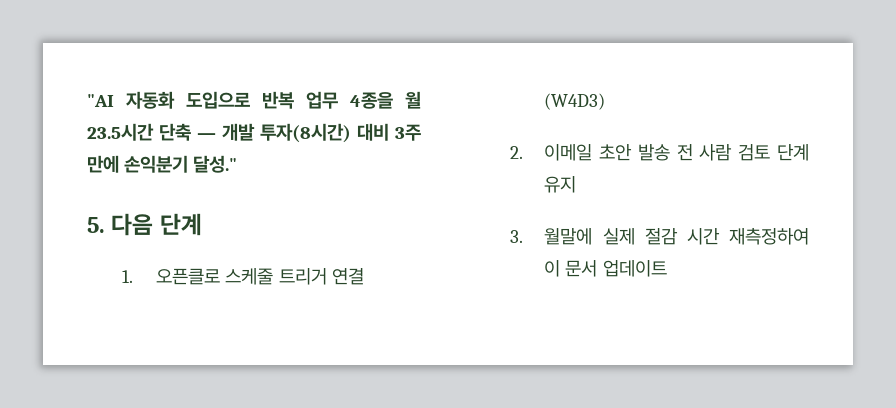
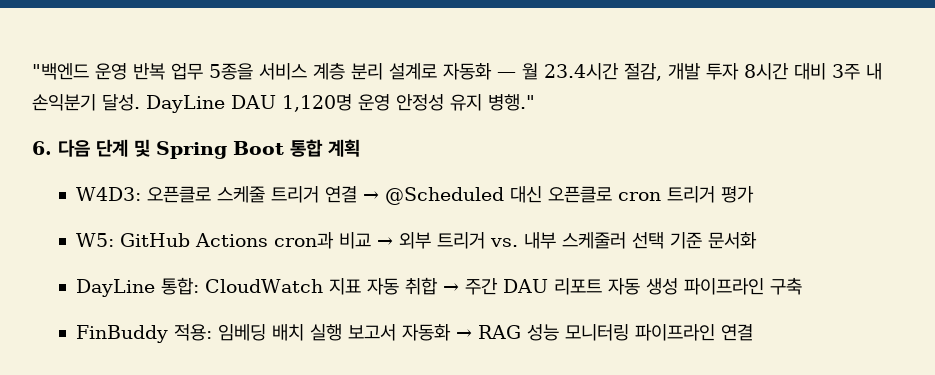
[87,91,421,109] [87,123,421,143] [87,155,238,173] [87,213,202,236] [121,268,364,285] [544,93,606,110] [509,144,809,161] [544,176,577,193] [509,227,809,245] [544,260,667,277] "AI 자동화 도입으로 반복 업무 4종을 월 23.5시간 단축 — 개발 투자(8시간) 대비 3주 만에 손익분기 달성." // 5. 다음 단계 // 1. 오픈클로 스케줄 트리거 연결 (W4D3) // 2. 이메일 초안 발송 전 사람 검토 단계 유지 // 3. 월말에 실제 절감 시간 재측정하여 이 문서 업데이트 -> [32,62,882,81] [32,94,535,113] [32,139,360,159] [75,186,754,205] [75,232,757,249] [75,277,802,297] [75,324,753,343] "백엔드 운영 반복 업무 5종을 서비스 계층 분리 설계로 자동화 — 월 23.4시간 절감, 개발 투자 8시간 대비 3주 내 손익분기 달성. DayLine DAU 1,120명 운영 안정성 유지 병행." // 6. 다음 단계 및 Spring Boot 통합 계획 // W4D3: 오픈클로 스케줄 트리거 연결 → @Scheduled 대신 오픈클로 cron 트리거 평가 // W5: GitHub Actions cron과 비교 → 외부 트리거 vs. 내부 스케줄러 선택 기준 문서화 // DayLine 통합: CloudWatch 지표 자동 취합 → 주간 DAU 리포트 자동 생성 파이프라인 구축 // FinBuddy 적용: 임베딩 배치 실행 보고서 자동화 → RAG 성능 모니터링 파이프라인 연결

